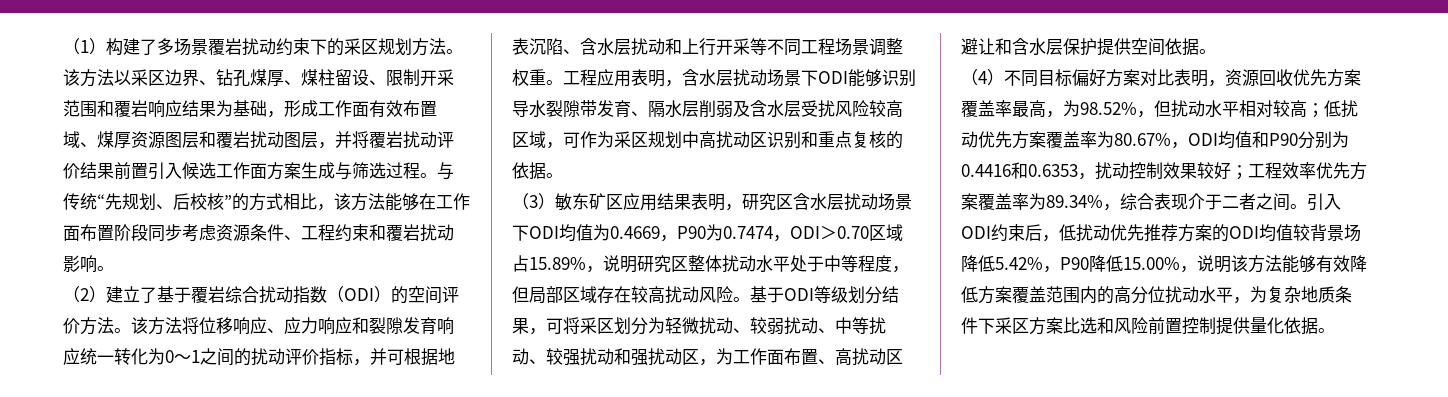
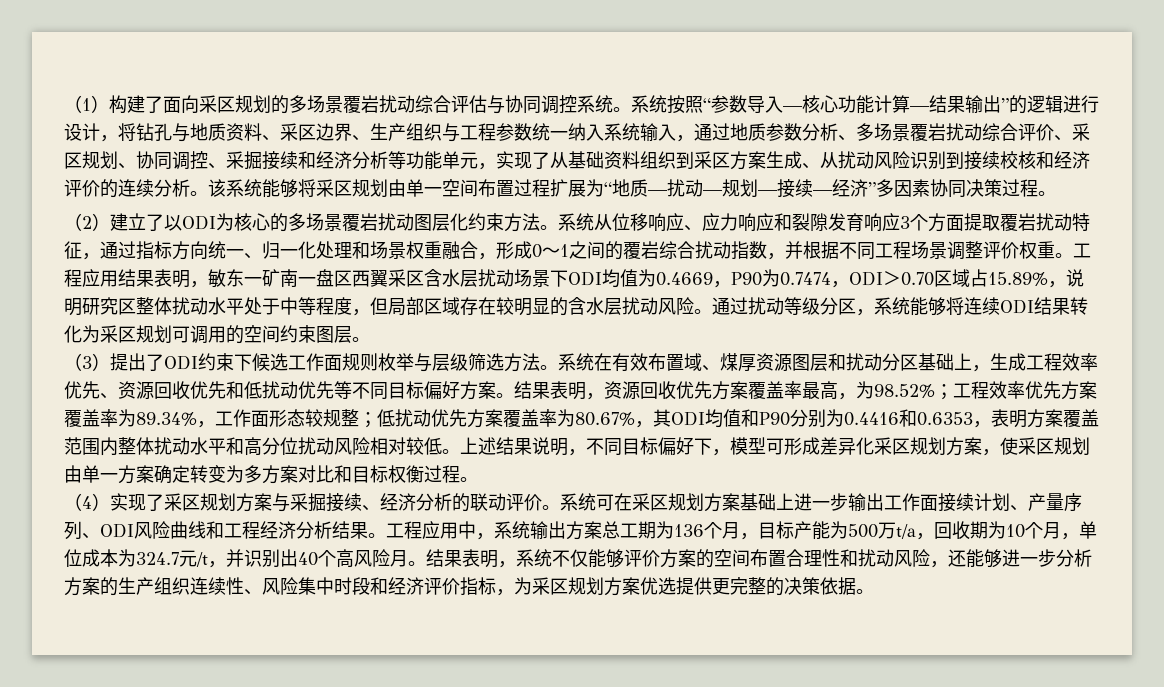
[157,38,463,56] [63,69,454,87] [63,100,437,118] [63,131,454,149] [63,162,454,180] [63,193,470,211] [63,224,454,242] [63,255,114,273] [63,286,459,304] [63,317,199,335] 多场景覆岩扰动约束下的采区规划方法。该方法以采区边界、钻孔煤厚、煤柱留设、限制开采范围和覆岩响应结果为基础，形成工作面有效布置域、煤厚资源图层和覆岩扰动图层，并将覆岩扰动评价结果前置引入候选工作面方案生成与筛选过程。与传统“先规划、后校核”的方式相比，该方法能够在工作面布置阶段同步考虑资源条件、工程约束和覆岩扰动影响。 // （2）建立了基于覆岩综合扰动指数（ODI）的空间评价方法。该方法将 -> [163,95,1099,114] [64,123,1090,142] [64,151,1090,170] [64,179,1056,198] [64,213,612,232] 面向采区规划的多场景覆岩扰动综合评估与协同调控系统。系统按照“参数导入—核心功能计算—结果输出”的逻辑进行设计，将钻孔与地质资料、采区边界、生产组织与工程参数统一纳入系统输入，通过地质参数分析、多场景覆岩扰动综合评价、采区规划、协同调控、采掘接续和经济分析等功能单元，实现了从基础资料组织到采区方案生成、从扰动风险识别到接续校核和经济评价的连续分析。该系统能够将采区规划由单一空间布置过程扩展为“地质—扰动—规划—接续—经济”多因素协同决策过程。 // （2）建立了以ODI为核心的多场景覆岩扰动图层化约束方法。系统从
[80,348,455,366] [512,38,767,56] 统一转化为0～1之间的扰动评价指标，并可根据地表沉陷、含水层扰动和上行开采等 -> [900,213,1090,232] [64,241,839,260] 3个方面提取覆岩扰动特征，通过指标方向统一、归一化处理和场景权重融合，形成0～1之间的覆岩综合扰动指数，并根据
(903, 46) none -> [983,241,1019,259] 评价
[631,69,916,87] [512,100,903,118] [512,131,903,149] [512,162,563,180] [512,193,776,211] 表明，含水层扰动场景下ODI能够识别导水裂隙带发育、隔水层削弱及含水层受扰风险较高区域，可作为采区规划中高扰动区识别和重点复核的依据。 // （3）敏东矿区应用结果表明，研究 -> [118,269,406,288] 结果表明，敏东一矿南一盘区西翼采
[648,286,899,304] [512,317,886,335] [512,348,903,366] [961,38,1216,56] [961,69,1004,86] 高扰动风险。基于ODI等级划分结果，可将采区划分为轻微扰动、较弱扰动、中等扰动、较强扰动和强扰动区，为工作面布置、高扰动区避让和含水层保护提供空间依据。 // （4） -> [514,297,1088,316] [64,325,370,344] [64,353,1098,372] [64,381,352,400] 明显的含水层扰动风险。通过扰动等级分区，系统能够将连续ODI结果转化为采区规划可调用的空间约束图层。 // （3）提出了ODI约束下候选工作面规则枚举与层级筛选方法。系统在有效布置域、煤厚资源图层和扰动分区基础上，生成工程效率优先、资源回收优先和低扰动优先等
[1140,69,1174,86] 对比 -> [496,381,550,399] 。结果
[1137,100,1358,118] [961,131,1349,149] [961,162,1231,180] ，但扰动水平相对较高；低扰动优先方案覆盖率为80.67%，ODI均值和P90分别为0.4416和0.6353，扰动控制效果较好 -> (935, 391) none
[1120,193,1341,211] [961,224,1361,242] [961,255,1367,273] [961,286,1352,304] [961,317,1284,335] 综合表现介于二者之间。引入ODI约束后，低扰动优先推荐方案的ODI均值较背景场降低5.42%，P90降低15.00%，说明该方法能够有效降低方案覆盖范围内的高分位扰动水平，为复杂地质条件下采区方案比选和风险前置控制提供量化 -> [215,409,1099,428] [64,437,1090,456] [64,465,478,484] [64,493,1082,512] [64,521,1097,540] [64,549,1092,568] [64,577,820,596] 工作面形态较规整；低扰动优先方案覆盖率为80.67%，其ODI均值和P90分别为0.4416和0.6353，表明方案覆盖范围内整体扰动水平和高分位扰动风险相对较低。上述结果说明，不同目标偏好下，模型可形成差异化采区规划方案，使采区规划由单一方案确定转变为多方案对比和目标权衡过程。 // （4）实现了采区规划方案与采掘接续、经济分析的联动评价。系统可在采区规划方案基础上进一步输出工作面接续计划、产量序列、ODI风险曲线和工程经济分析结果。工程应用中，系统输出方案总工期为136个月，目标产能为500万t/a，回收期为10个月，单位成本为324.7元/t，并识别出40个高风险月。结果表明，系统不仅能够评价方案的空间布置合理性和扰动风险，还能够进一步分析方案的生产组织连续性、风险集中时段和经济评价指标，为采区规划方案优选提供更完整的决策

